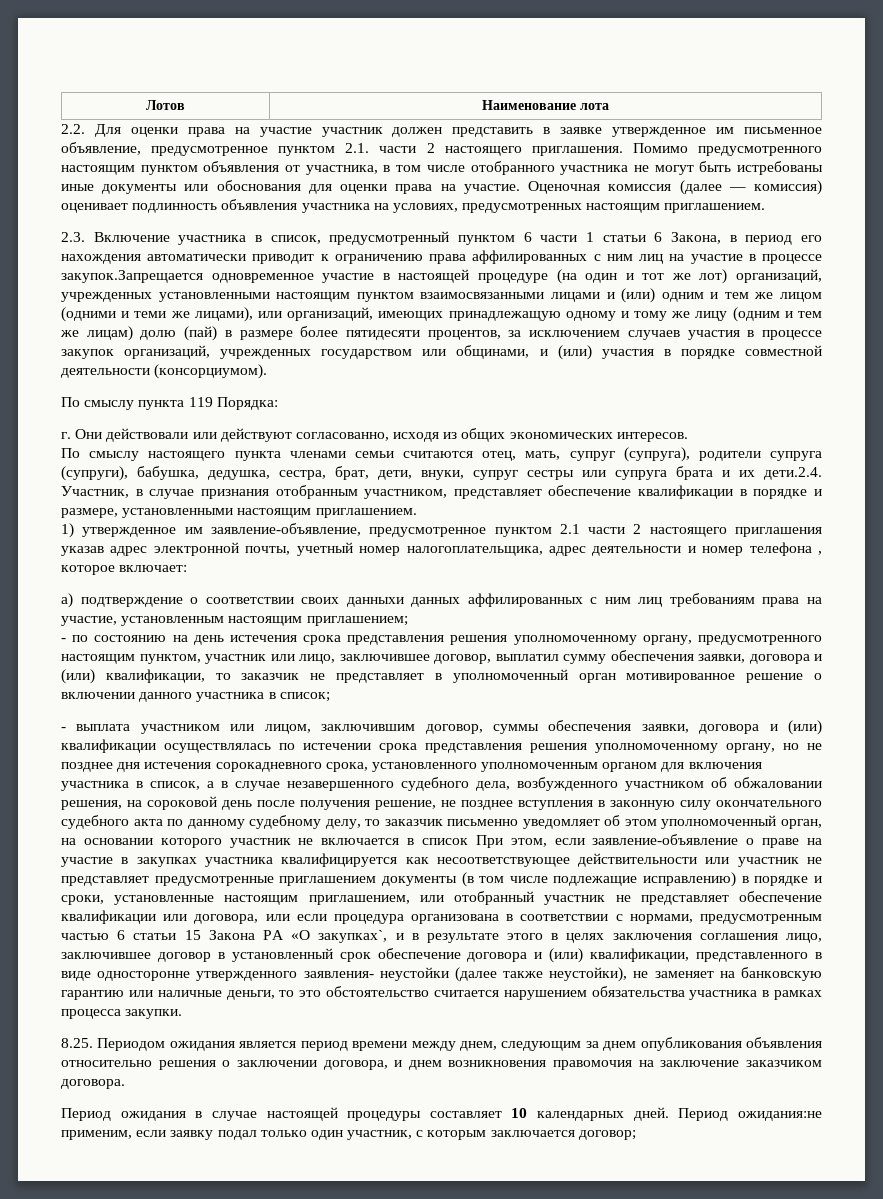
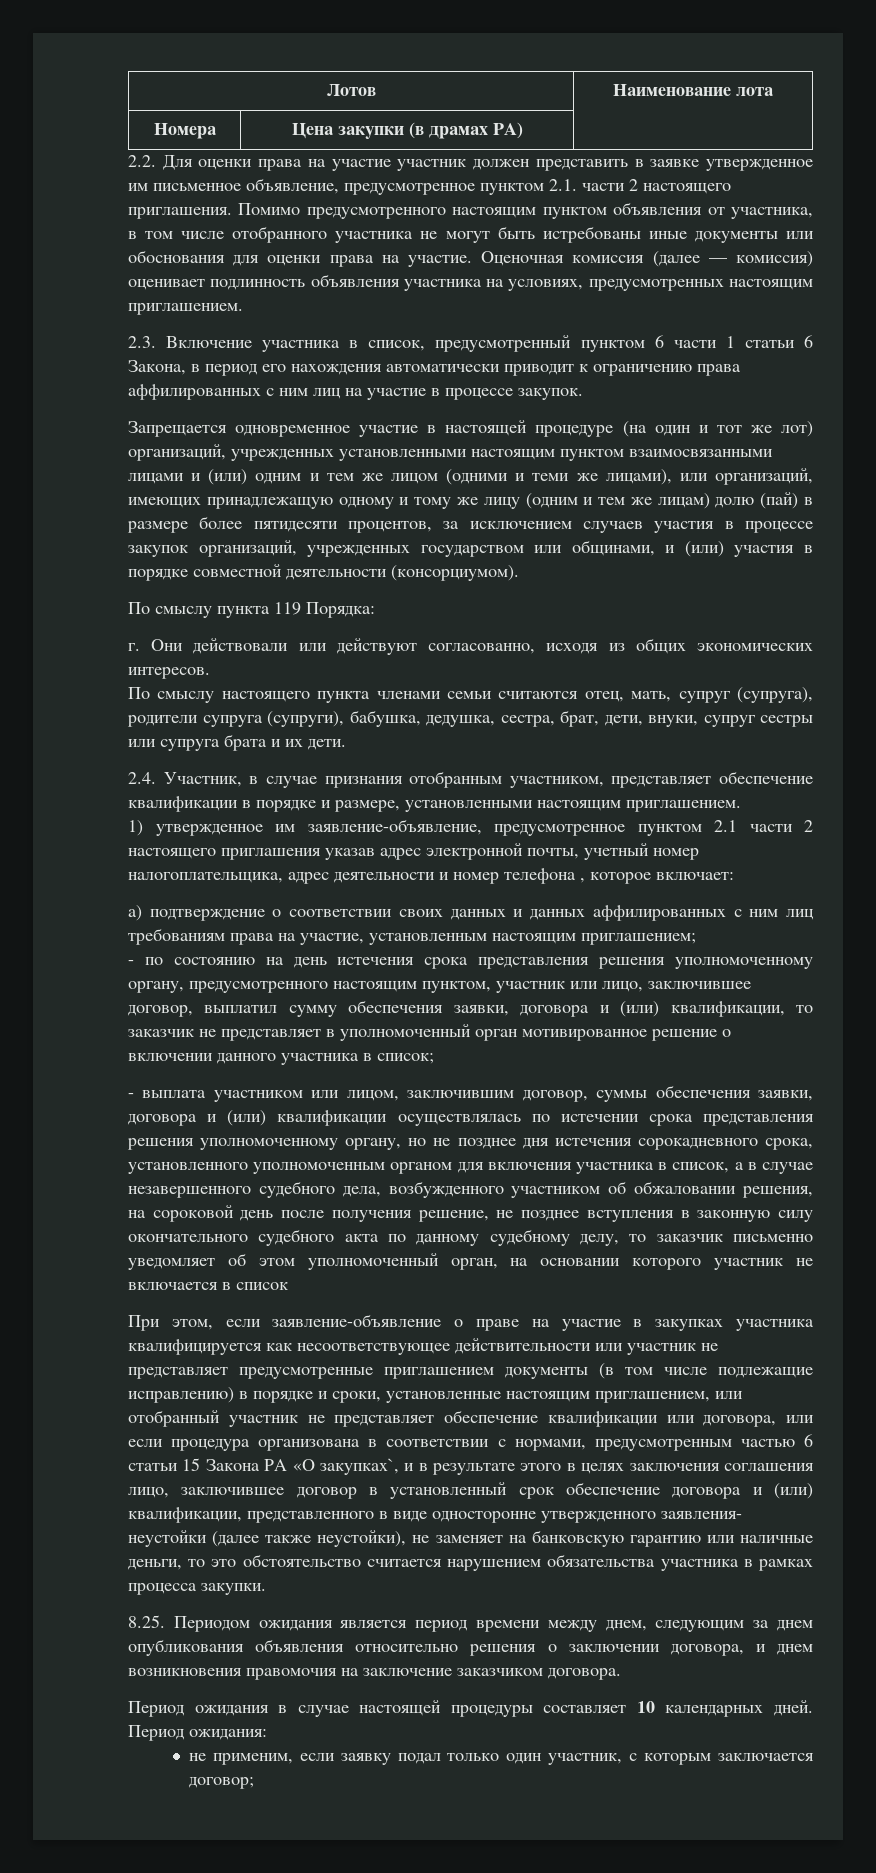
(610, 106) none -> [153,123,217,139] [291,122,523,139] // Номера | Цена закупки (в драмах РА) |
[61,270,203,283] закупок.Запрещается -> [518,388,583,400] [128,421,227,437] закупок. // Запрещается
[764,467,822,480] дети.2.4. -> [308,739,346,750] [128,772,156,784] дети. // 2.4.
[346,597,404,607] данныхи -> [450,909,524,920] данных и
(468, 841) none -> (288, 1286) //
[737,1111,822,1121] ожидания:не -> [189,1729,267,1740] [188,1753,206,1761] ожидания: // не

